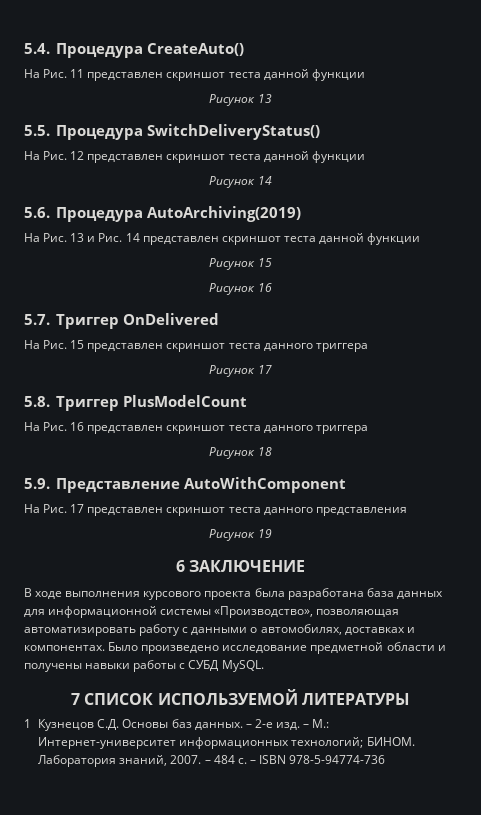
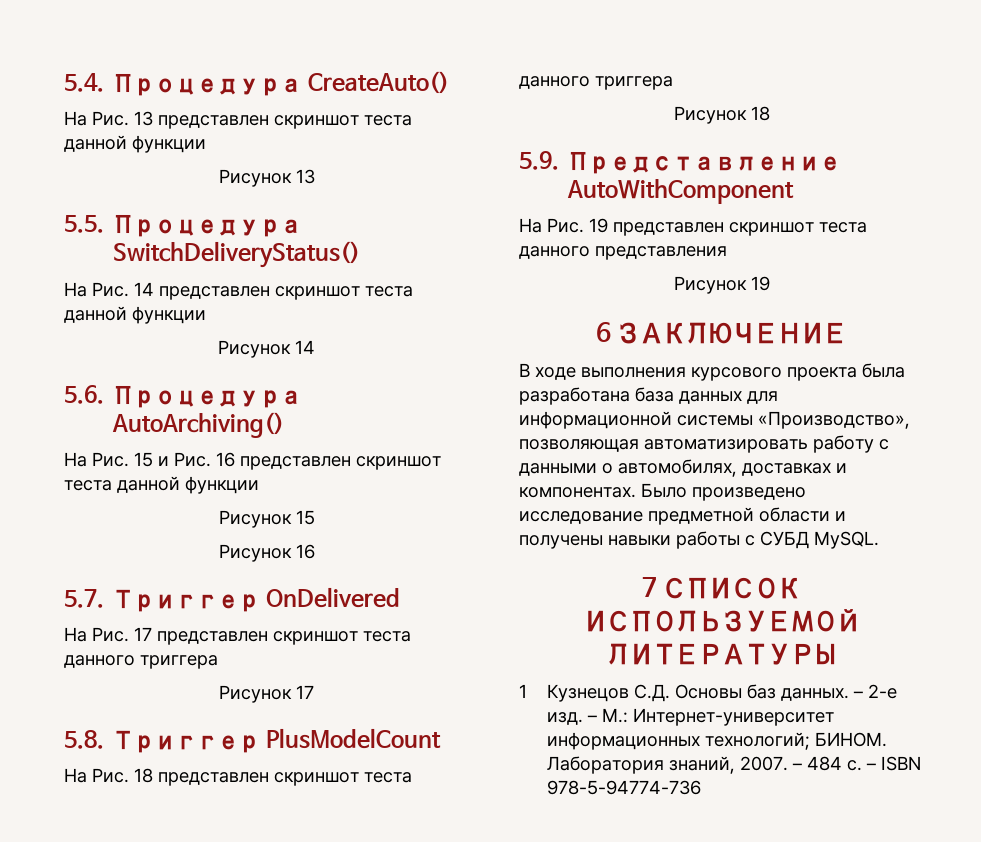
[70,69,85,78] 11 -> [134,111,153,126] 13
[70,151,85,160] 12 -> [134,282,154,296] 14
[146,206,301,222] [24,233,85,242] AutoArchiving(2019) // На Рис. 13 -> [112,412,285,438] [64,452,153,467] AutoArchiving() // На Рис. 15
[125,233,140,242] 14 -> [216,452,235,467] 16
[70,340,85,349] 15 -> [134,627,152,641] 17
[70,422,85,431] 16 -> [134,768,153,783] 18
[70,504,85,513] 17 -> [589,218,608,233] 19

